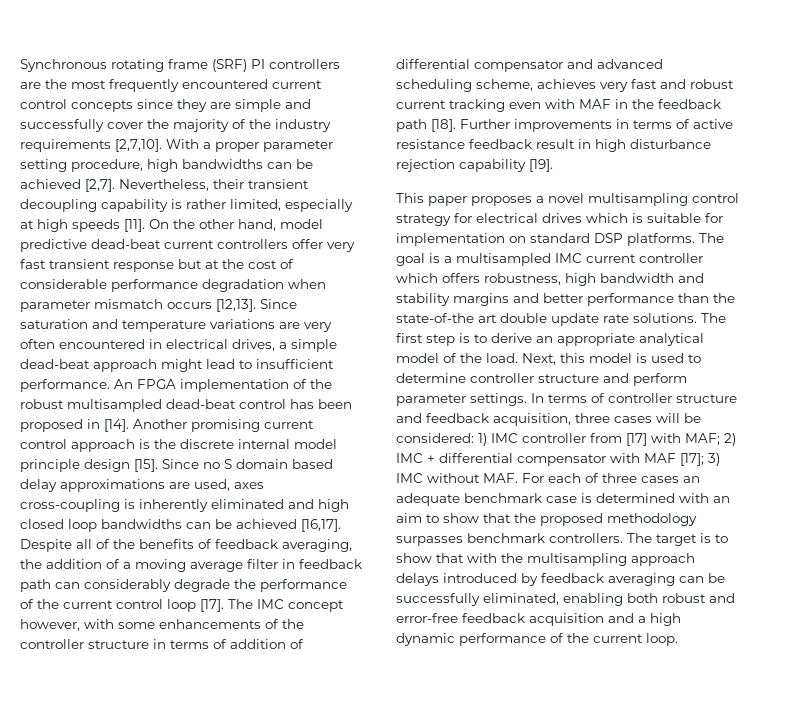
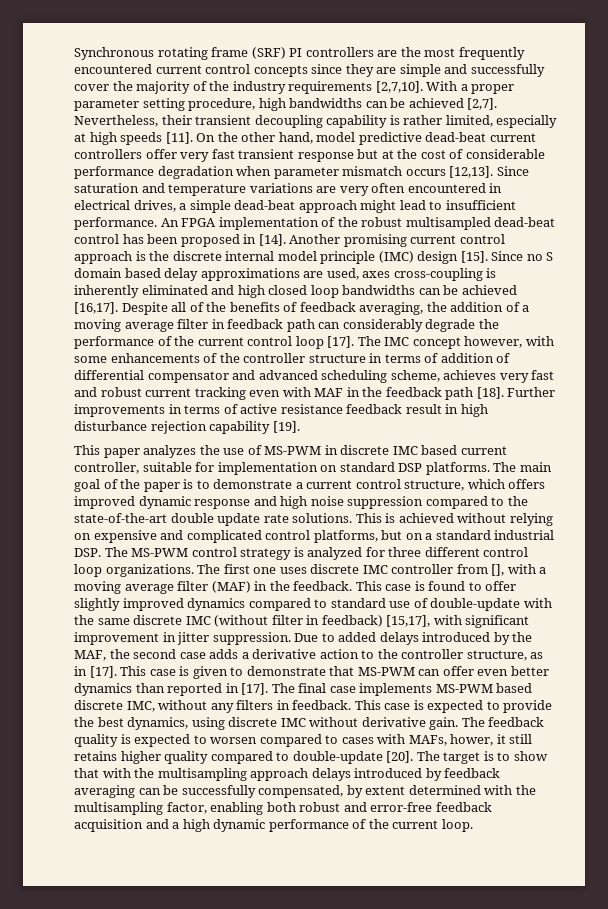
(80, 465) none -> [378,251,414,263] (IMC)
[471,193,739,206] [396,213,643,226] proposes a novel multisampling control strategy for electrical drives which is -> [143,445,507,458] [74,462,139,474] analyzes the use of MS-PWM in discrete IMC based current controller,
[396,253,703,266] [396,273,704,286] [396,293,735,306] [396,313,726,326] [396,333,704,346] [396,353,701,365] [396,373,687,386] [396,393,737,406] [396,413,701,426] [396,433,736,446] [396,453,720,466] [396,473,700,483] [396,493,730,506] [396,513,697,526] [396,533,623,546] goal is a multisampled IMC current controller which offers robustness, high bandwidth and stability margins and better performance than the state-of-the art double update rate solutions. The first step is to derive an appropriate analytical model of the load. Next, this model is used to determine controller structure and perform parameter settings. In terms of controller structure and feedback acquisition, three cases will be considered: 1) IMC controller from [17] with MAF; 2) IMC + differential compensator with MAF [17]; 3) IMC without MAF. For each of three cases an adequate benchmark case is determined with an aim to show that the proposed methodology surpasses benchmark controllers. -> [519,462,552,472] [74,479,546,492] [74,496,528,509] [74,513,553,526] [74,530,555,543] [74,547,529,560] [74,564,547,577] [74,581,517,594] [74,598,552,611] [74,615,530,628] [74,632,533,645] [74,649,544,661] [74,666,549,679] [74,683,533,696] [74,700,553,713] [74,717,545,730] [74,734,533,747] [74,751,414,764] main goal of the paper is to demonstrate a current control structure, which offers improved dynamic response and high noise suppression compared to the state-of-the-art double update rate solutions. This is achieved without relying on expensive and complicated control platforms, but on a standard industrial DSP. The MS-PWM control strategy is analyzed for three different control loop organizations. The first one uses discrete IMC controller from [], with a moving average filter (MAF) in the feedback. This case is found to offer slightly improved dynamics compared to standard use of double-update with the same discrete IMC (without filter in feedback) [15,17], with significant improvement in jitter suppression. Due to added delays introduced by the MAF, the second case adds a derivative action to the controller structure, as in [17]. This case is given to demonstrate that MS-PWM can offer even better dynamics than reported in [17]. The final case implements MS-PWM based discrete IMC, without any filters in feedback. This case is expected to provide the best dynamics, using discrete IMC without derivative gain. The feedback quality is expected to worsen compared to cases with MAFs, hower, it still retains higher quality compared to double-update [20].
[483,593,559,605] eliminated, -> [258,785,536,798] [74,802,207,815] compensated, by extent determined with the multisampling factor,

